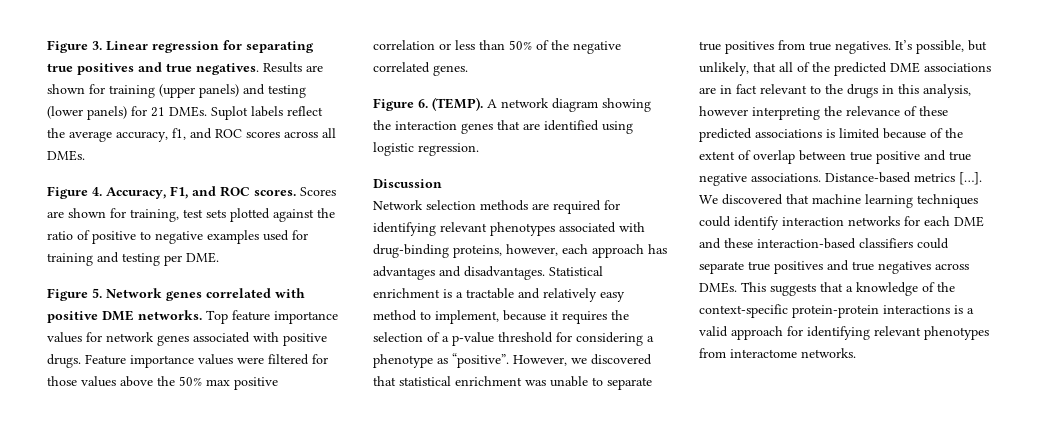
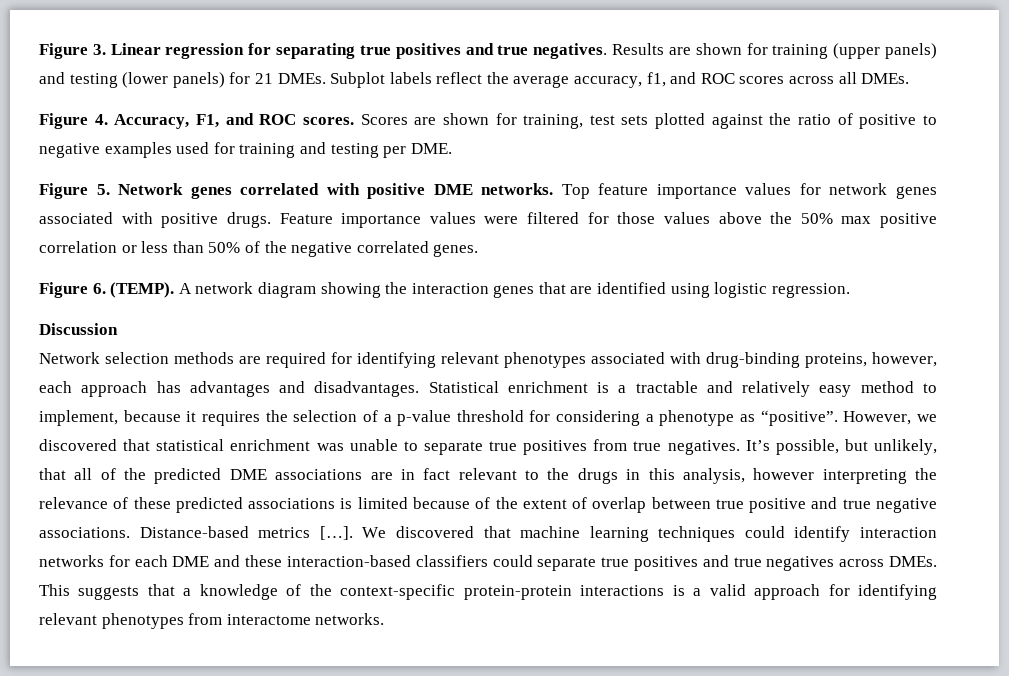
[211,106,248,120] Suplot -> [330,72,386,88] Subplot

